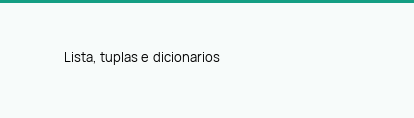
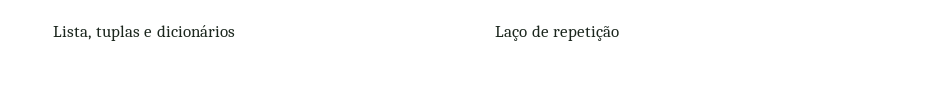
[152,52,220,62] dicionarios -> [156,25,235,37] [495,25,620,41] dicionários // Laço de repetição

